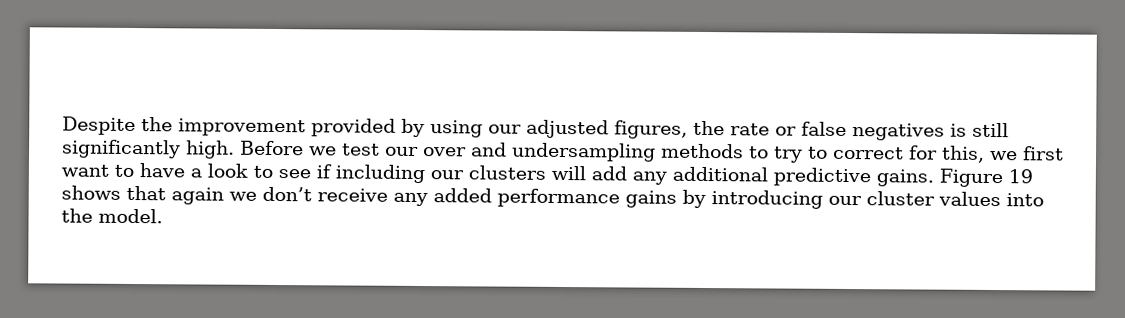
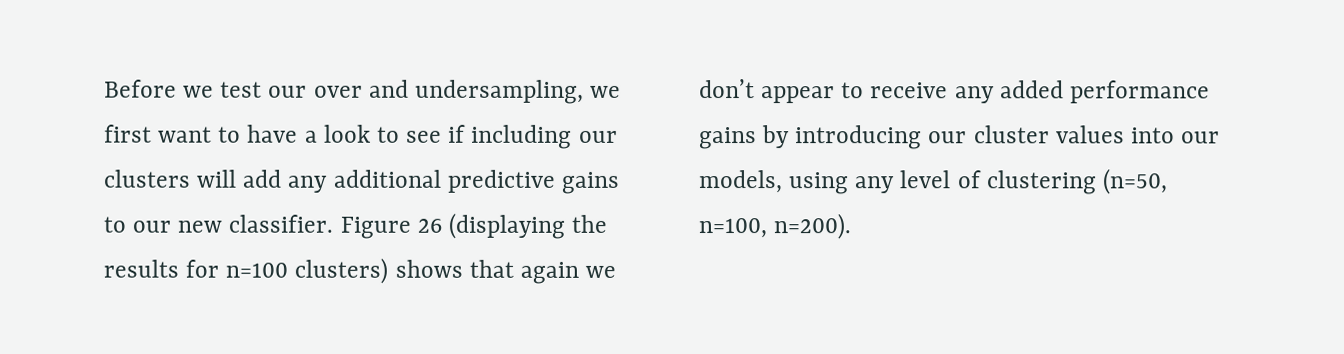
[62,116,1009,141] [61,139,235,159] Despite the improvement provided by using our adjusted figures, the rate or false negatives is still significantly high. -> (104, 88) none
[511,142,985,163] undersampling methods to try to correct for this, -> [414,79,584,104] undersampling,
[876,168,1033,188] gains. Figure 19 -> [560,171,620,194] [103,212,608,239] [103,257,389,284] gains to our new classifier. Figure 26 (displaying the results for n=100 clusters)
(312, 194) none -> [761,82,865,104] appear to
[61,208,163,224] the model. -> [1181,131,1221,144] [698,168,1168,195] [698,213,852,240] our models, using any level of clustering (n=50, n=100, n=200).

